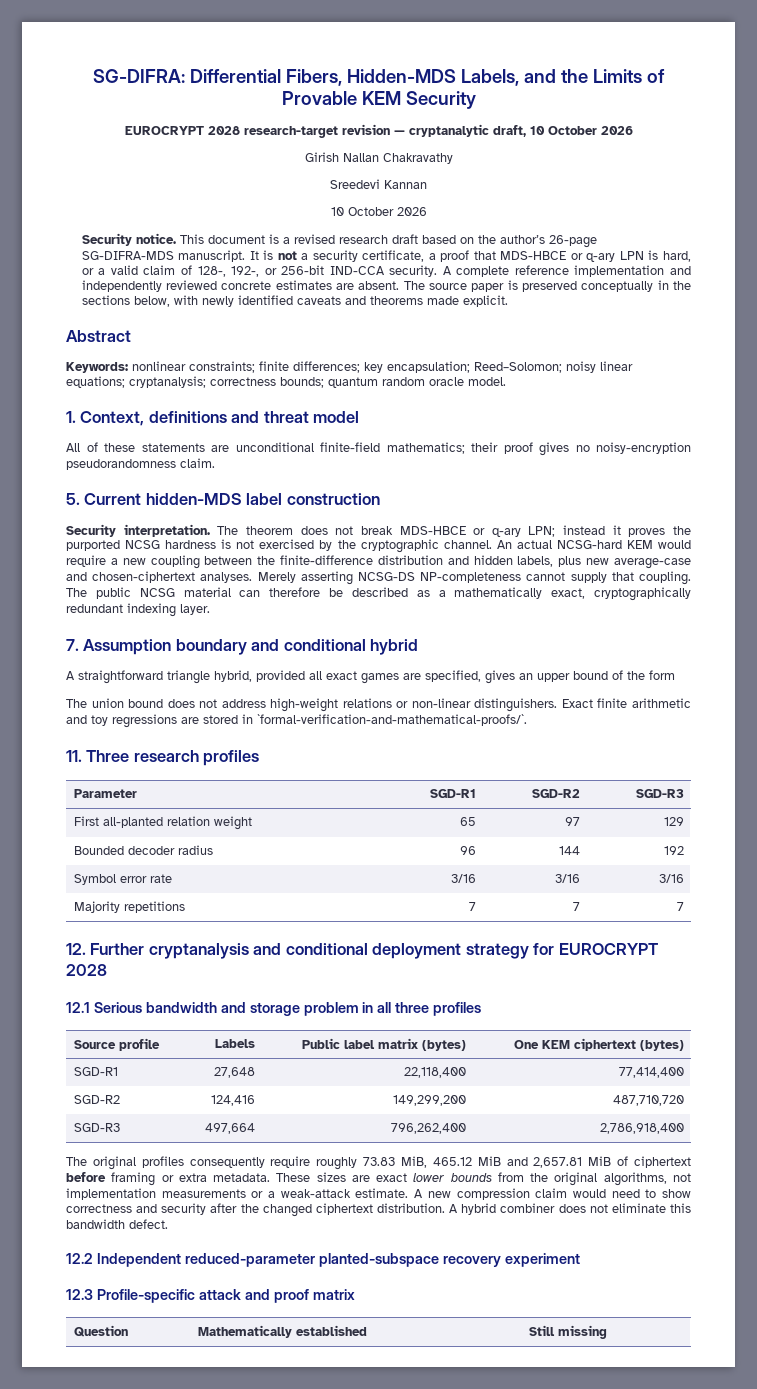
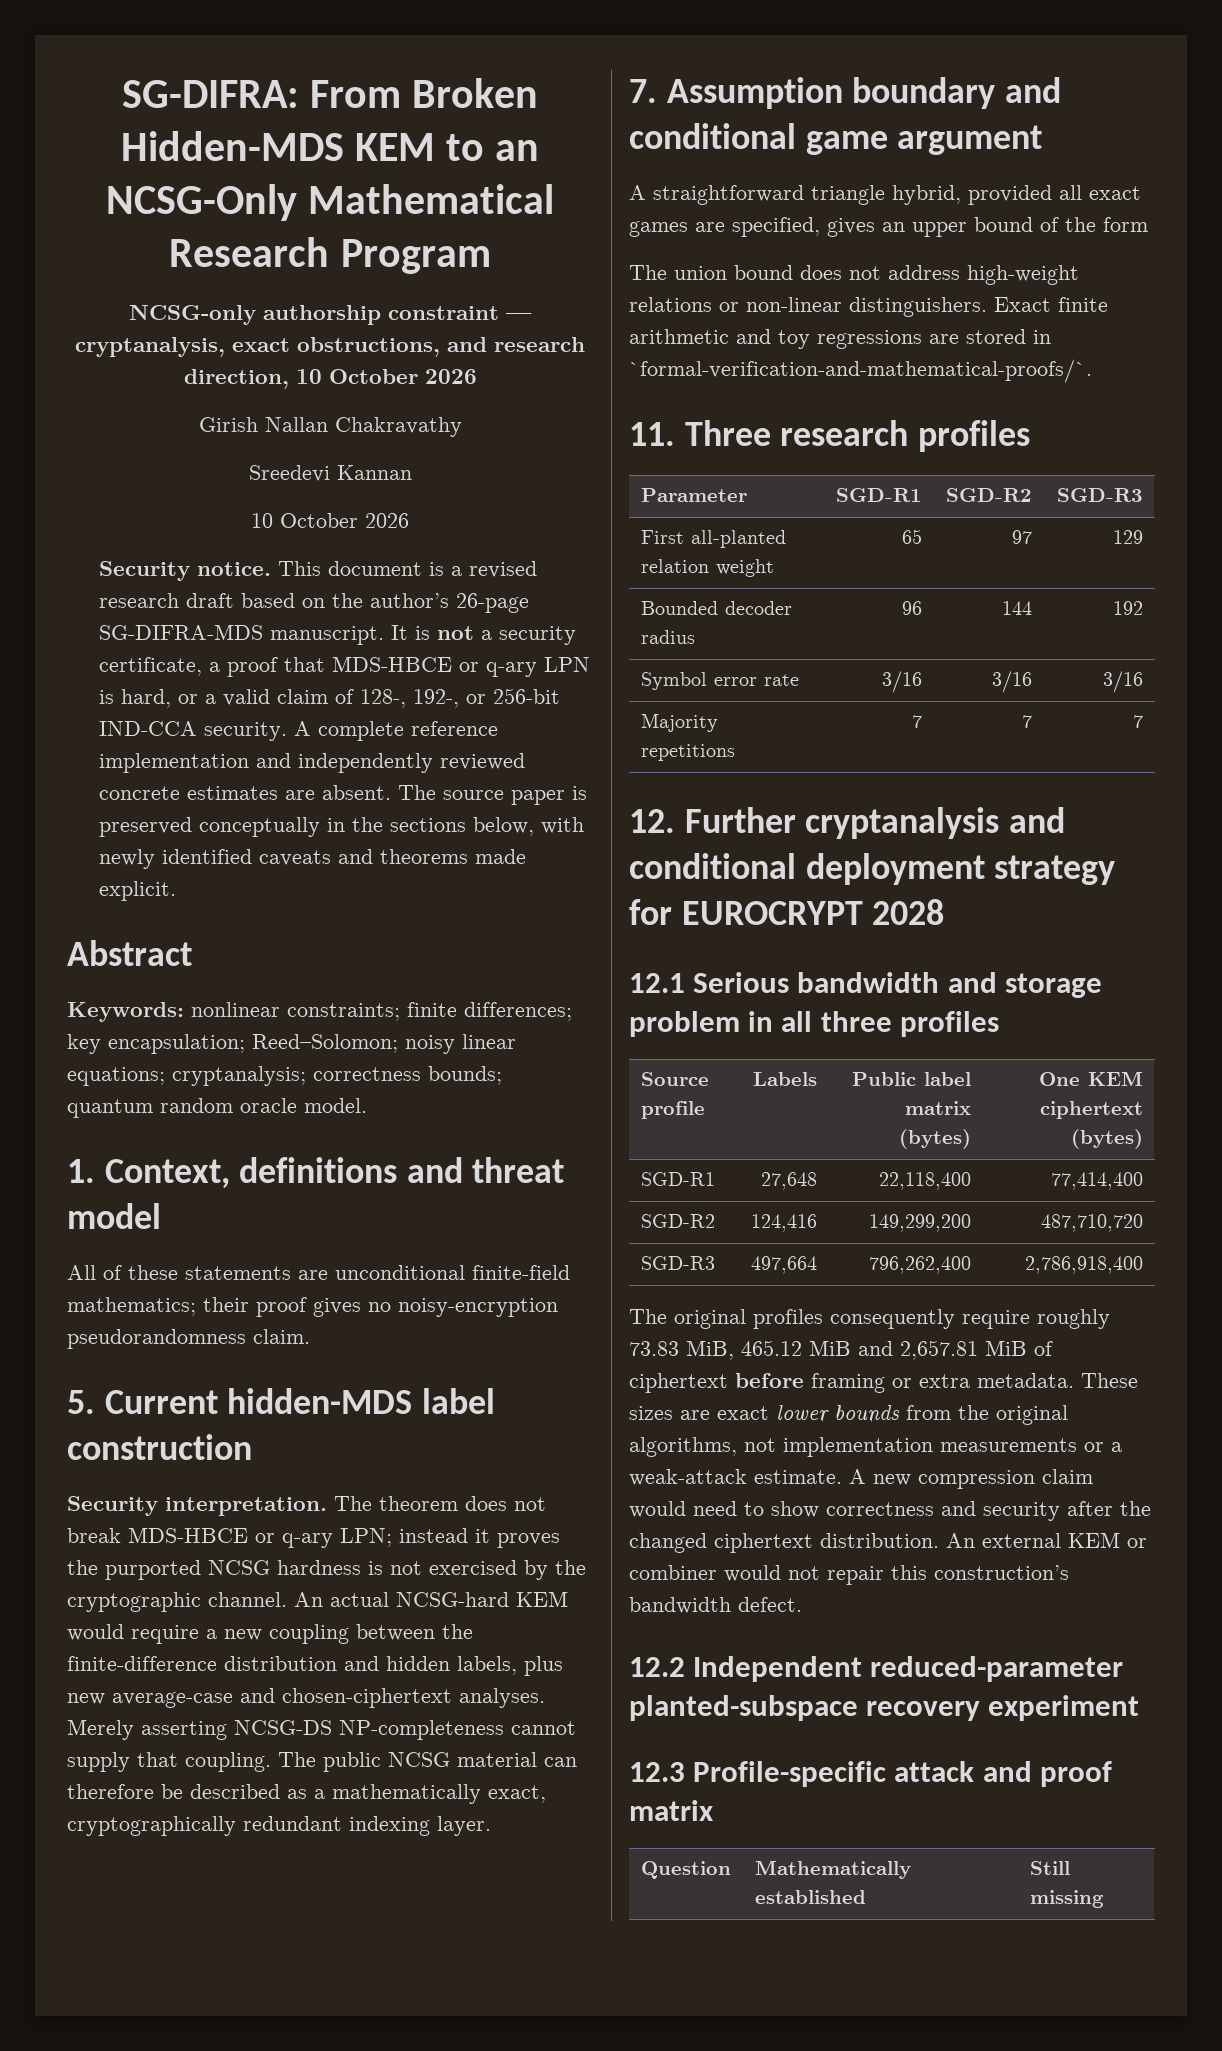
[190,69,665,86] [281,91,476,109] [124,124,526,138] Differential Fibers, Hidden-MDS Labels, and the Limits of Provable KEM Security // EUROCRYPT 2028 research-target revision — cryptanalytic draft, -> [310,78,539,108] [120,131,540,161] [105,184,555,221] [169,237,491,274] [129,305,532,325] [75,337,585,357] [183,369,289,389] From Broken Hidden-MDS KEM to an NCSG-Only Mathematical Research Program // NCSG-only authorship constraint — cryptanalysis, exact obstructions, and research direction,
[370,639,419,655] hybrid -> [805,125,1043,155] game argument
[449,1203,691,1215] A hybrid combiner does not eliminate this -> [946,1532,1147,1548] [629,1565,1069,1585] An external KEM or combiner would not repair this construction’s

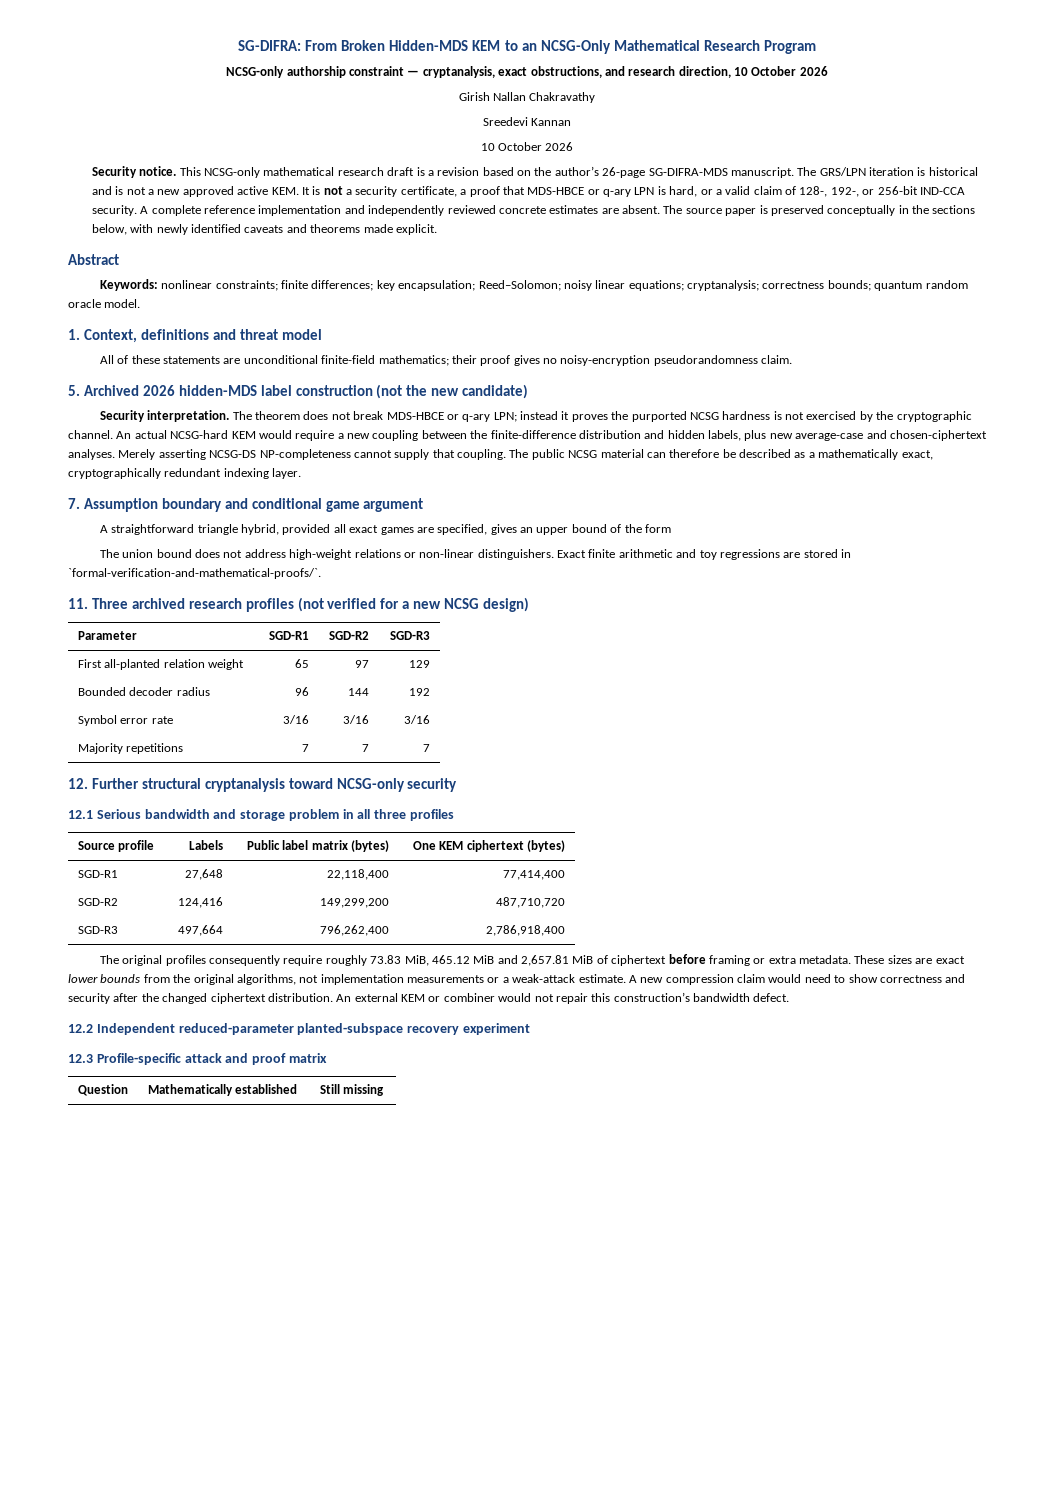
[327,561,537,578] [98,593,234,608] document is a revised research draft -> [204,167,480,178] NCSG-only mathematical research draft is a revision
(384, 635) none -> [797,167,978,176] [91,186,299,197] The GRS/LPN iteration is historical and is not a new approved active KEM.
[104,1390,218,1414] Current -> [83,385,175,396] Archived 2026
(252, 1447) none -> [376,384,529,399] (not the new candidate)
(771, 433) none -> [131,598,185,609] archived
(1030, 436) none -> [297,597,530,612] (not verified for a new NCSG design)
[805,807,1065,839] [629,853,1116,885] [629,899,945,925] cryptanalysis and conditional deployment strategy for EUROCRYPT 2028 -> [141,778,458,792] structural cryptanalysis toward NCSG-only security

